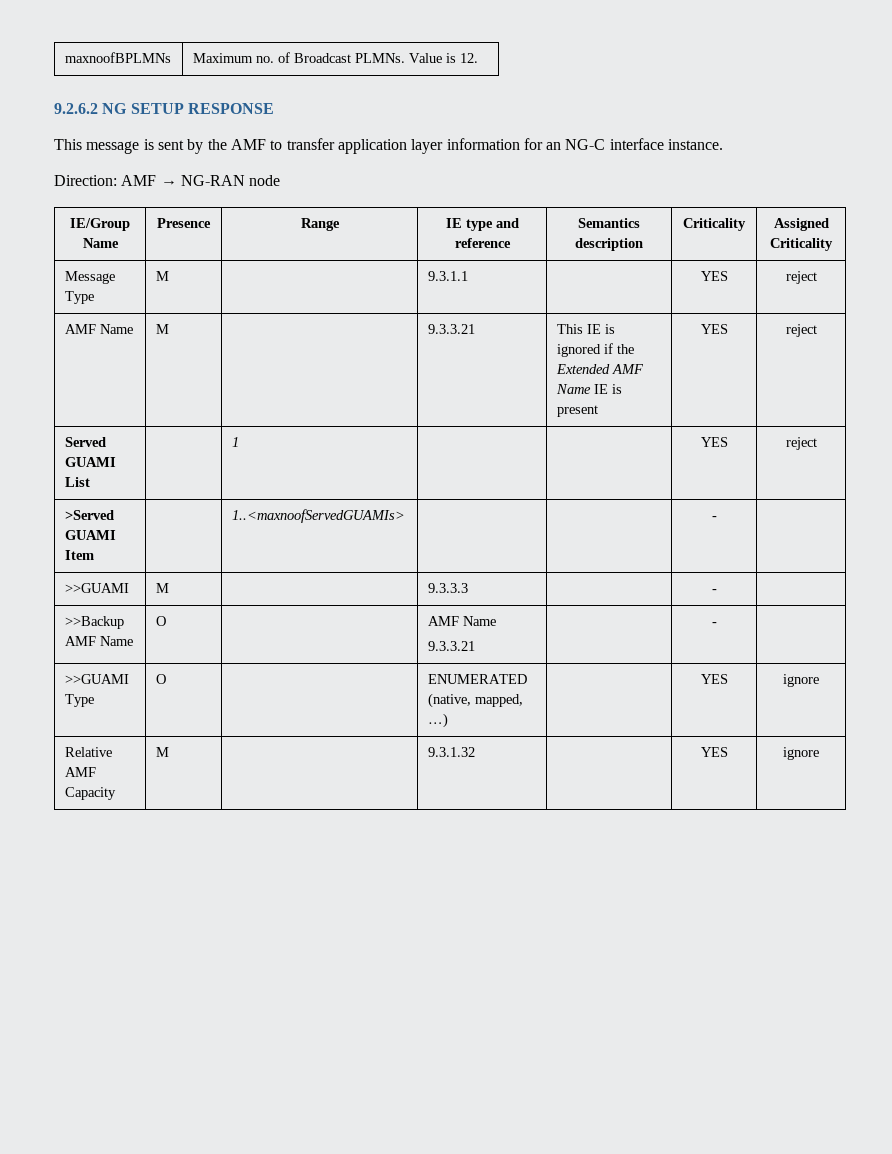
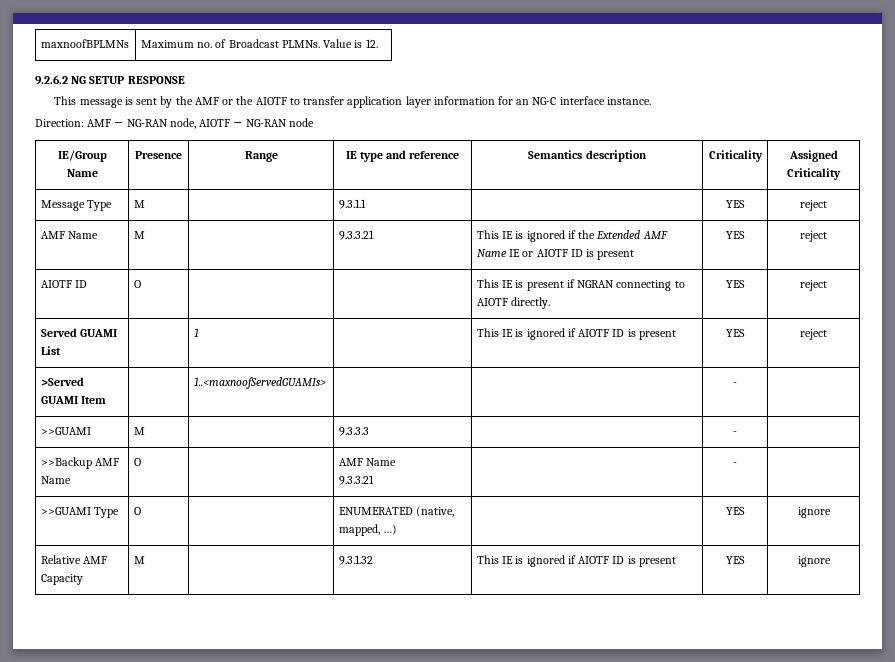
(266, 144) none -> [222,96,287,105] or the AIOTF
(245, 180) none -> [169,118,287,129] node, AIOTF → NG-RAN
[611,384,622,394] [556,405,598,417] [700,324,728,334] [785,324,817,337] [64,437,106,447] [64,457,116,467] [64,477,90,487] [231,437,239,447] is present | YES | reject // Served GUAMI List | | 1 | | -> [522,249,635,260] [726,231,745,239] [800,231,827,242] [40,280,88,288] [133,280,141,288] [476,279,685,291] [476,297,551,309] [726,280,745,288] [800,280,827,291] [40,328,118,337] [40,346,61,355] [193,328,199,337] [476,328,676,340] or AIOTF ID is present | YES | reject // AIOTF ID | O | | | This IE is present if NGRAN connecting to AIOTF directly. | YES | reject // Served GUAMI List | | 1 | | This IE is ignored if AIOTF ID is present
(475, 752) none -> [476,555,676,567] This IE is ignored if AIOTF ID is present

